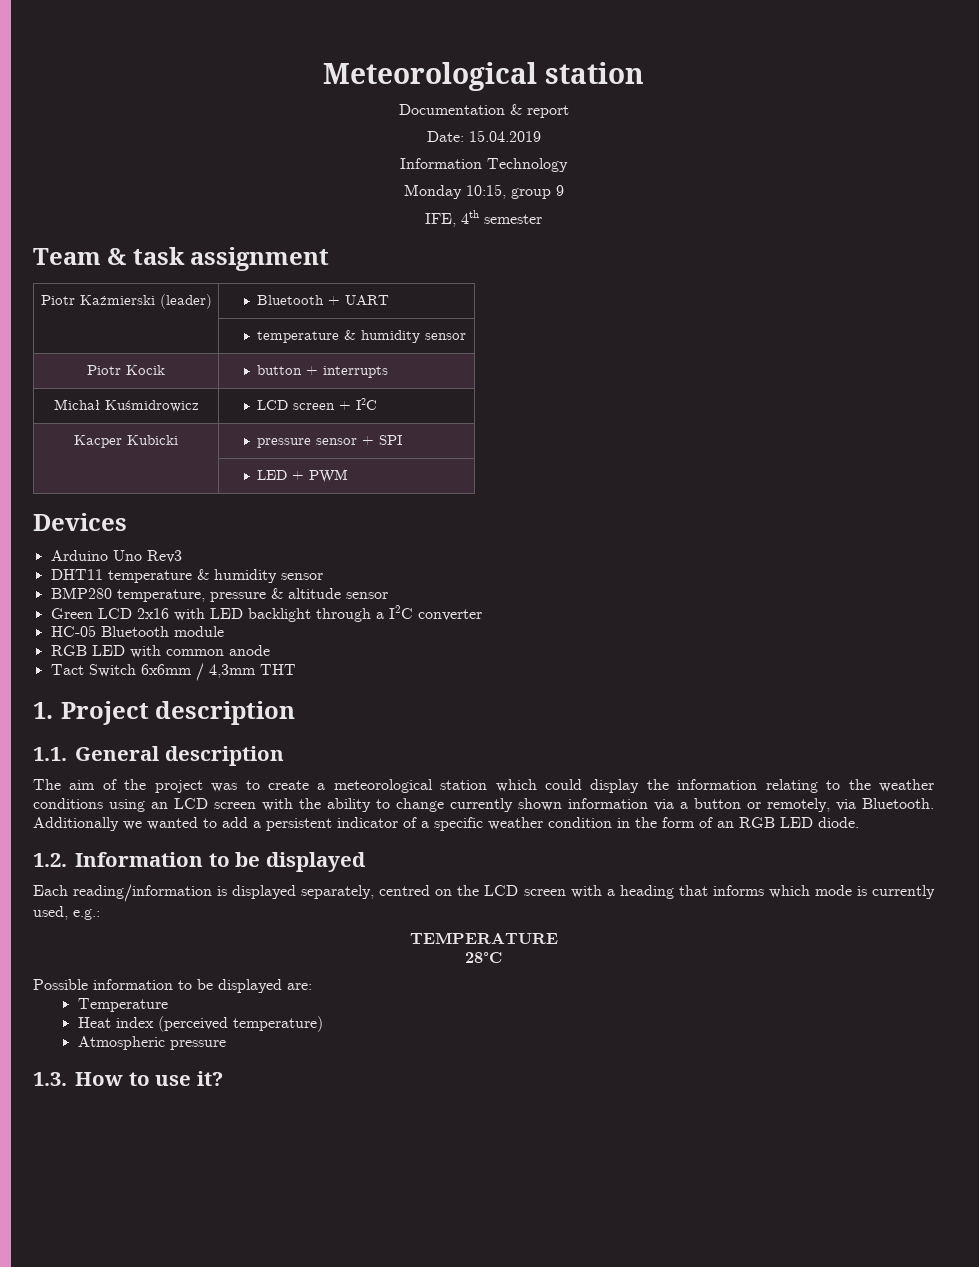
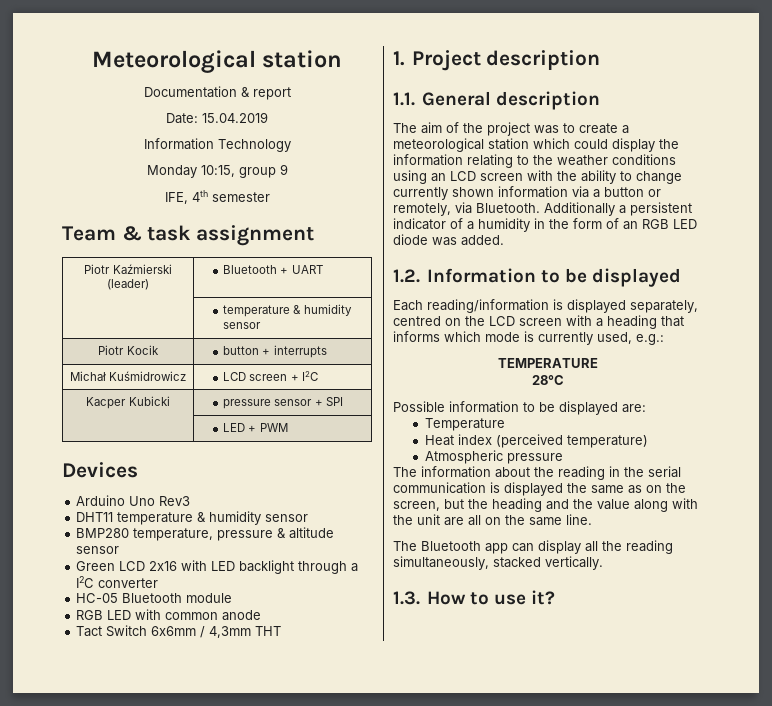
[123,817,248,830] we wanted to add -> (615, 209) none
[434,817,612,831] specific weather condition -> [478,218,530,232] humidity
[818,817,859,828] diode. -> [393,234,504,246] diode was added.
(226, 1045) none -> [393,466,681,480] [393,482,686,496] [393,498,698,512] [393,514,592,526] [393,540,673,554] [393,556,603,570] // The information about the reading in the serial communication is displayed the same as on the screen, but the heading and the value along with the unit are all on the same line. // The Bluetooth app can display all the reading simultaneously, stacked vertically.

